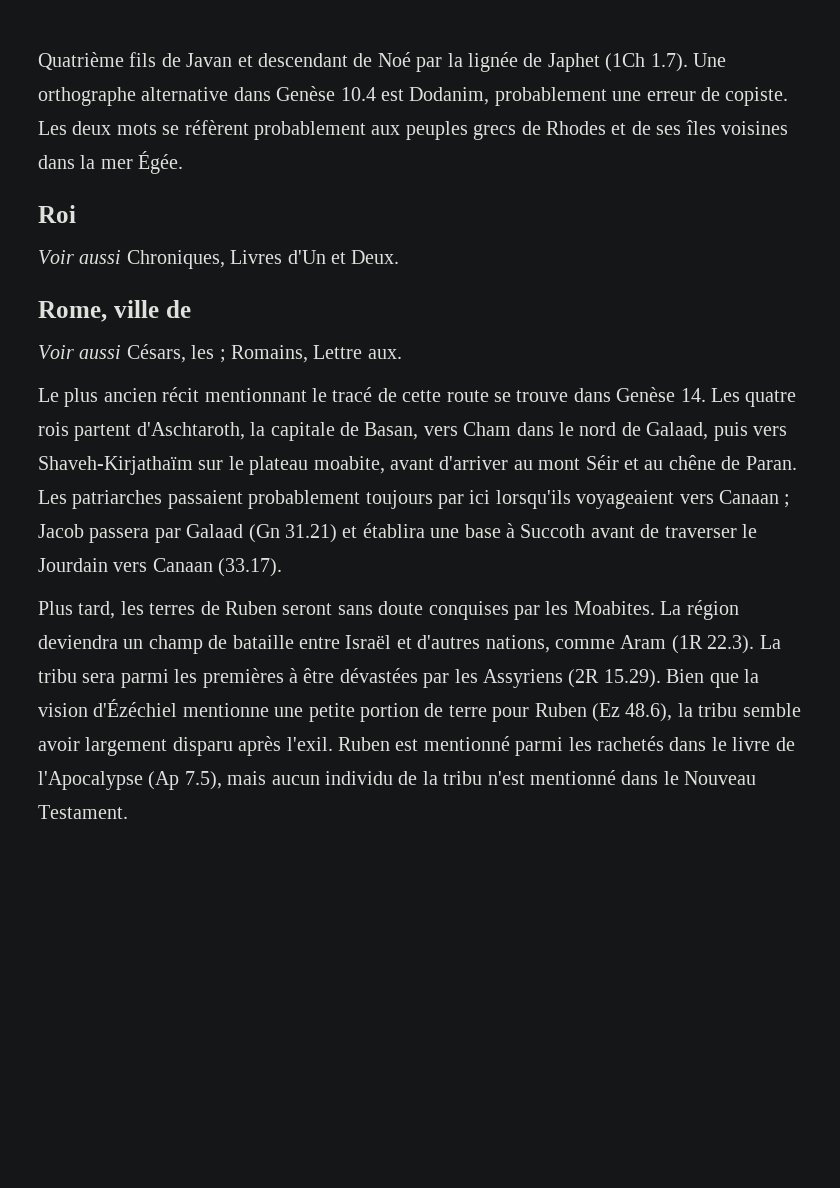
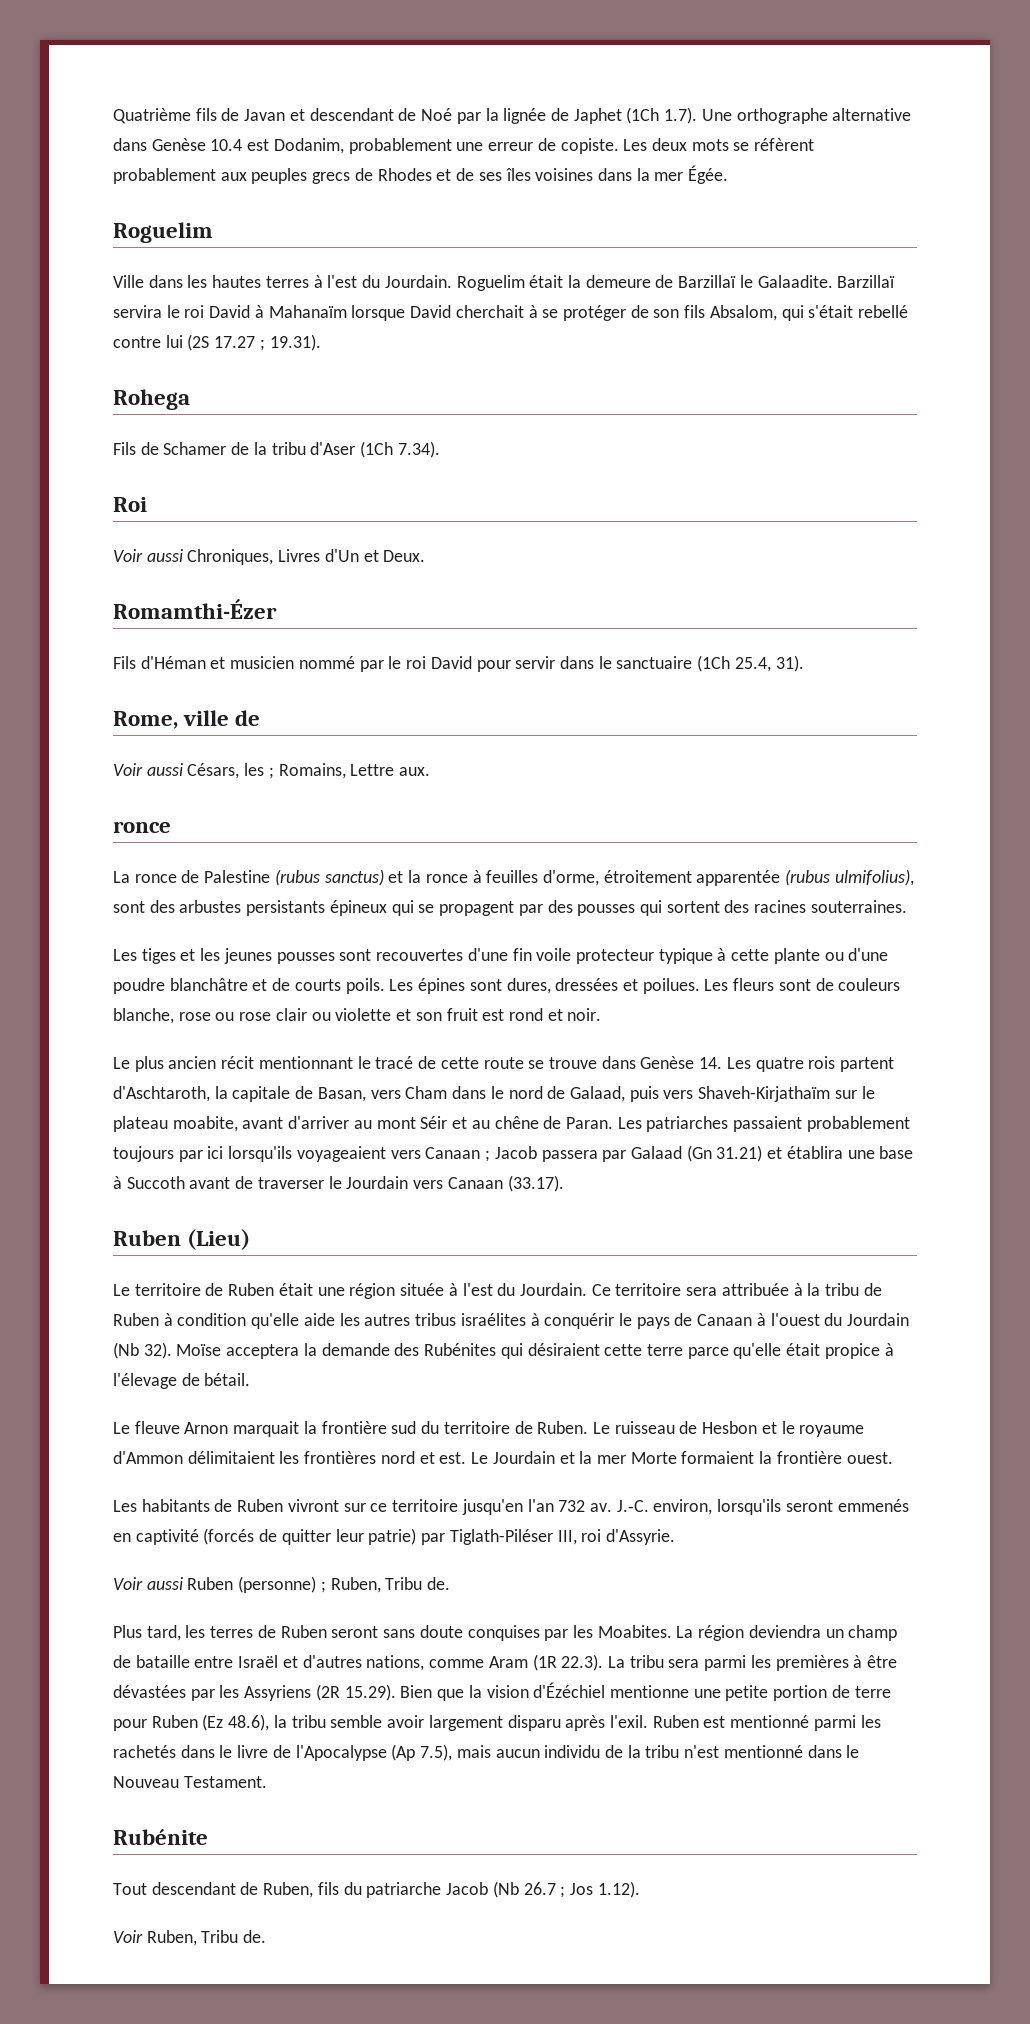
(184, 162) none -> [113,222,213,243] [113,275,896,291] [113,305,909,321] [113,334,321,351] [113,389,190,410] [113,441,440,458] // Roguelim // Ville dans les hautes terres à l'est du Jourdain. Roguelim était la demeure de Barzillaï le Galaadite. Barzillaï servira le roi David à Mahanaïm lorsque David cherchait à se protéger de son fils Absalom, qui s'était rebellé contre lui (2S 17.27 ; 19.31). // Rohega // Fils de Schamer de la tribu d'Aser (1Ch 7.34).
(400, 257) none -> [113,599,277,619] [113,655,804,672] // Romamthi-Ézer // Fils d'Héman et musicien nommé par le roi David pour servir dans le sanctuaire (1Ch 25.4, 31).
(402, 354) none -> [113,821,171,833] [113,869,914,886] [113,900,907,916] [113,948,889,964] [113,978,901,994] [113,1008,602,1024] // ronce // La ronce de Palestine (rubus sanctus) et la ronce à feuilles d'orme, étroitement apparentée (rubus ulmifolius), sont des arbustes persistants épineux qui se propagent par des pousses qui sortent des racines souterraines. // Les tiges et les jeunes pousses sont recouvertes d'une fin voile protecteur typique à cette plante ou d'une poudre blanchâtre et de courts poils. Les épines sont dures, dressées et poilues. Les fleurs sont de couleurs blanche, rose ou rose clair ou violette et son fruit est rond et noir.
(283, 567) none -> [113,1229,251,1250] [113,1283,882,1299] [113,1313,910,1329] [113,1342,894,1359] [113,1373,251,1389] [113,1421,865,1437] [113,1451,893,1464] [113,1499,909,1515] [113,1528,675,1545] [113,1576,451,1593] // Ruben (Lieu) // Le territoire de Ruben était une région située à l'est du Jourdain. Ce territoire sera attribuée à la tribu de Ruben à condition qu'elle aide les autres tribus israélites à conquérir le pays de Canaan à l'ouest du Jourdain (Nb 32). Moïse acceptera la demande des Rubénites qui désiraient cette terre parce qu'elle était propice à l'élevage de bétail. // Le fleuve Arnon marquait la frontière sud du territoire de Ruben. Le ruisseau de Hesbon et le royaume d'Ammon délimitaient les frontières nord et est. Le Jourdain et la mer Morte formaient la frontière ouest. // Les habitants de Ruben vivront sur ce territoire jusqu'en l'an 732 av. J.‑C. environ, lorsqu'ils seront emmenés en captivité (forcés de quitter leur patrie) par Tiglath-Piléser III, roi d'Assyrie. // Voir aussi Ruben (personne) ; Ruben, Tribu de.
(128, 812) none -> [113,1829,208,1845] [113,1881,640,1898] [113,1930,267,1946] // Rubénite // Tout descendant de Ruben, fils du patriarche Jacob (Nb 26.7 ; Jos 1.12). // Voir Ruben, Tribu de.

